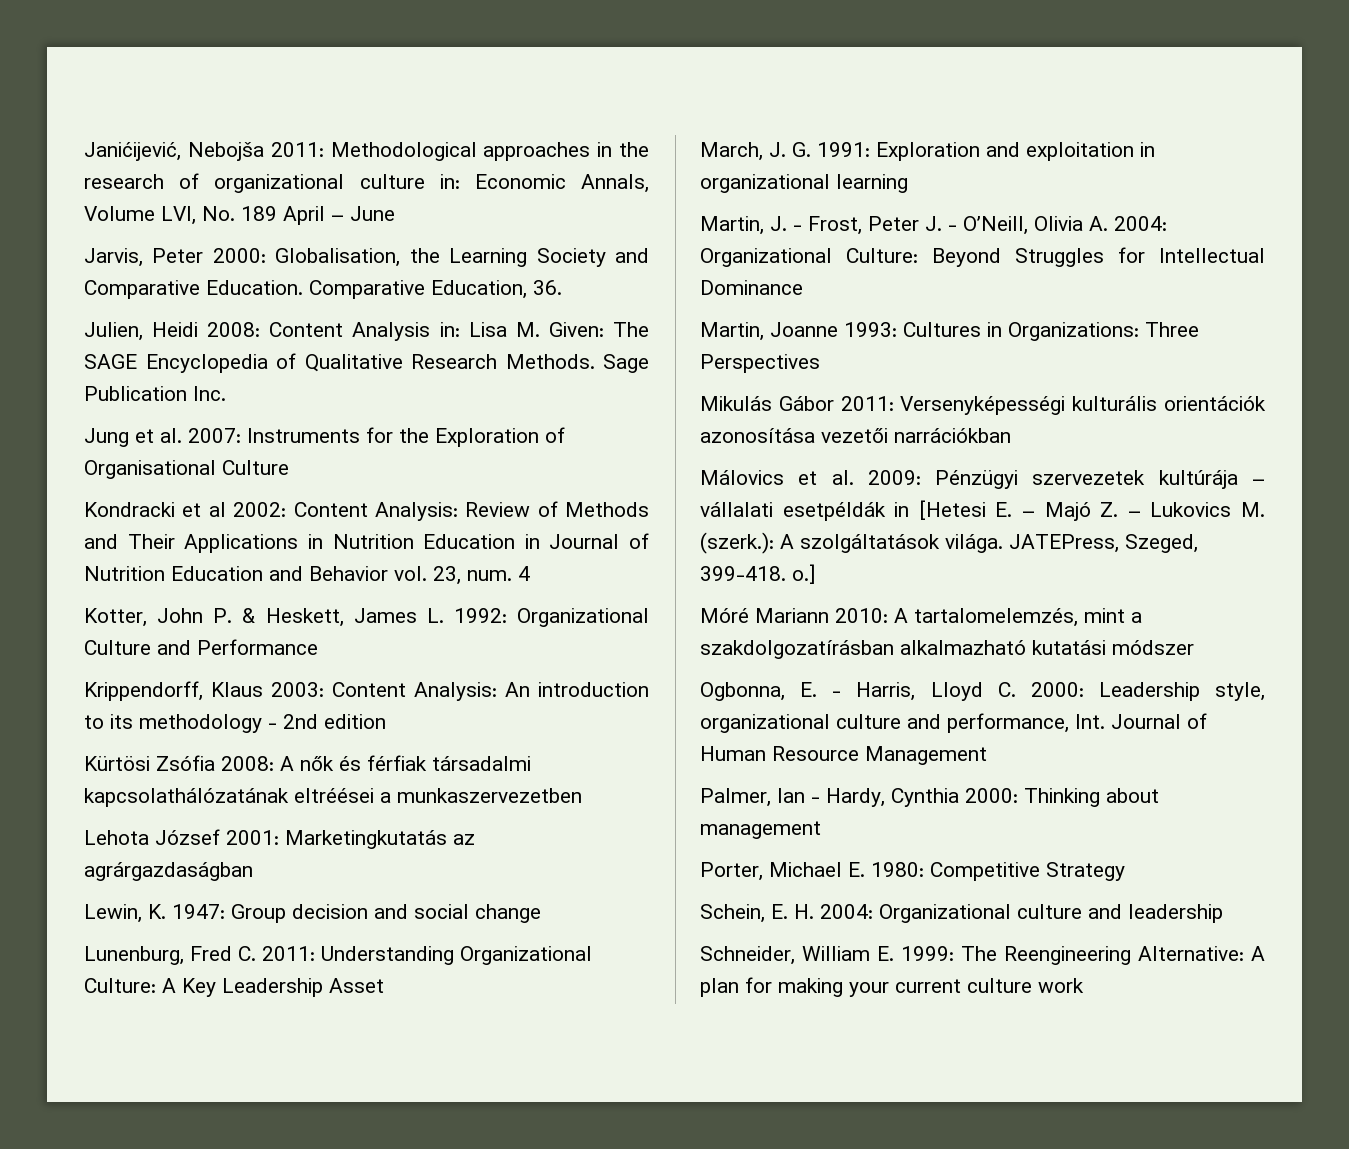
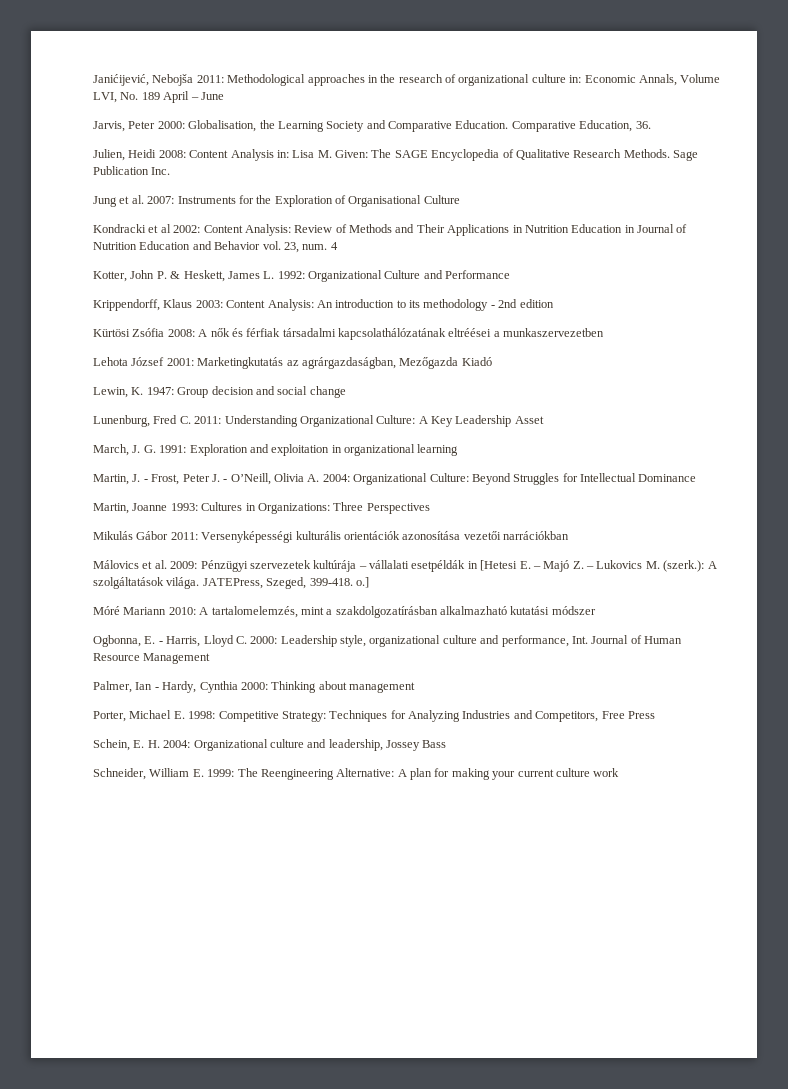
[84,862,253,881] agrárgazdaságban -> [301,357,492,369] agrárgazdaságban, Mezőgazda Kiadó
[871,862,1125,881] 1980: Competitive Strategy -> [188,710,655,722] 1998: Competitive Strategy: Techniques for Analyzing Industries and Competitors, Free Press
[1128,904,1223,923] leadership -> [328,739,447,751] leadership, Jossey Bass

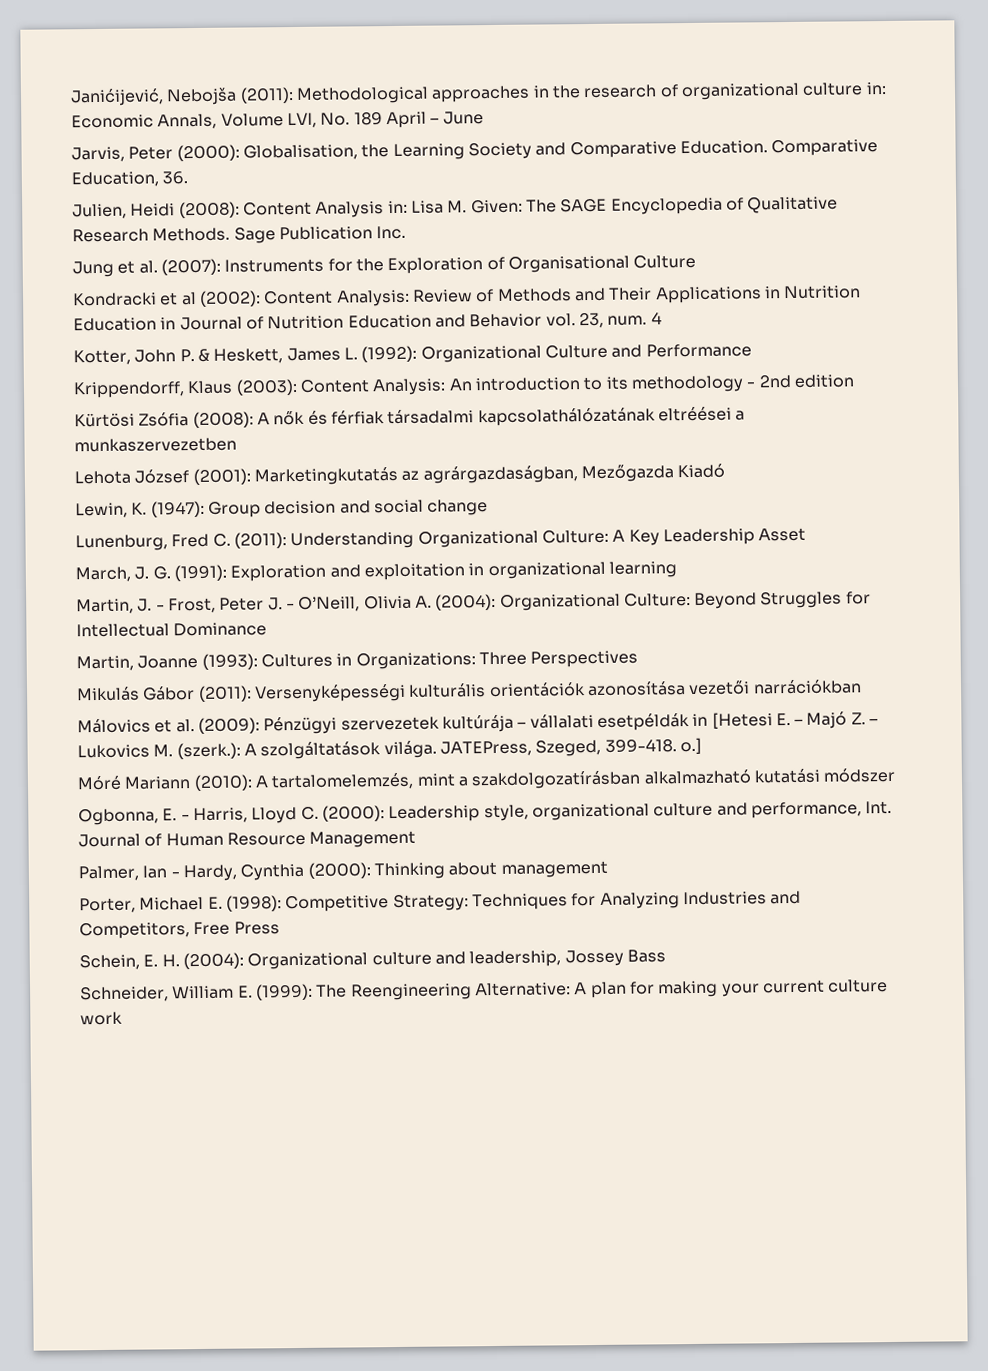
[196,75,224,83] 2011: -> [239,87,294,104] (2011):
[157,121,185,129] 2000: -> [176,144,240,162] (2000):
[158,150,186,158] 2008: -> [178,201,240,219] (2008):
[147,196,175,204] 2007: -> [160,258,221,276] (2007):
[173,225,201,233] 2002: -> [198,290,261,307] (2002):
[277,271,305,279] 1992: -> [361,345,418,363] (1992):
[195,300,223,308] 2003: -> [235,378,298,396] (2003):
[167,329,195,337] 2008: -> [192,411,254,429] (2008):
[166,358,194,366] 2001: -> [192,468,251,486] (2001):
[146,387,174,395] 1947: -> [150,500,205,518] (1947):
[194,416,222,424] 2011: -> [233,532,287,549] (2011):
[159,445,187,453] 1991: -> [173,564,227,582] (1991):
[322,474,350,482] 2004: -> [435,593,497,611] (2004):
[170,503,198,511] 1993: -> [201,653,258,670] (1993):
[170,532,198,540] 2011: -> [197,685,252,702] (2011):
[170,561,198,569] 2009: -> [197,717,260,735] (2009):
[168,607,196,615] 2010: -> [193,774,253,792] (2010):
[250,636,278,644] 2000: -> [321,805,385,822] (2000):
[240,682,268,690] 2000: -> [307,862,371,879] (2000):
[188,711,216,719] 1998: -> [225,895,282,912] (1998):
[163,740,191,748] 2004: -> [182,952,244,970] (2004):
[207,769,235,777] 1999: -> [255,983,313,1001] (1999):

